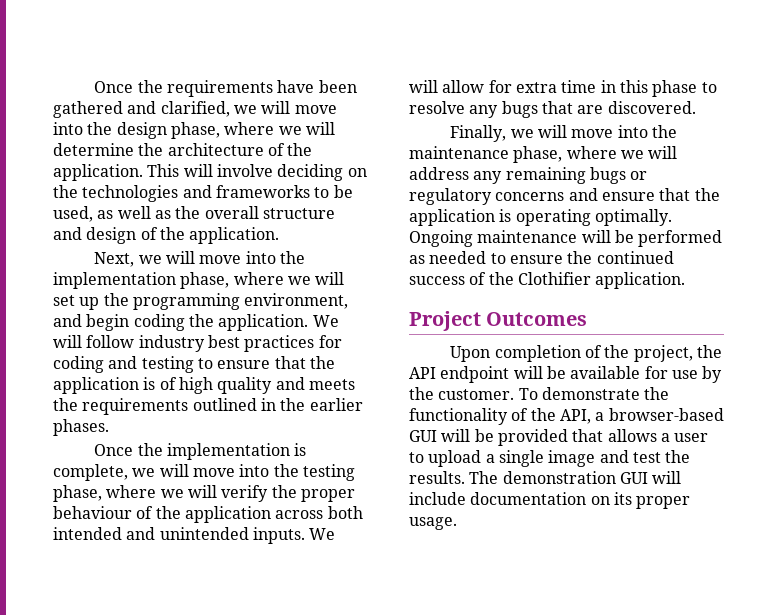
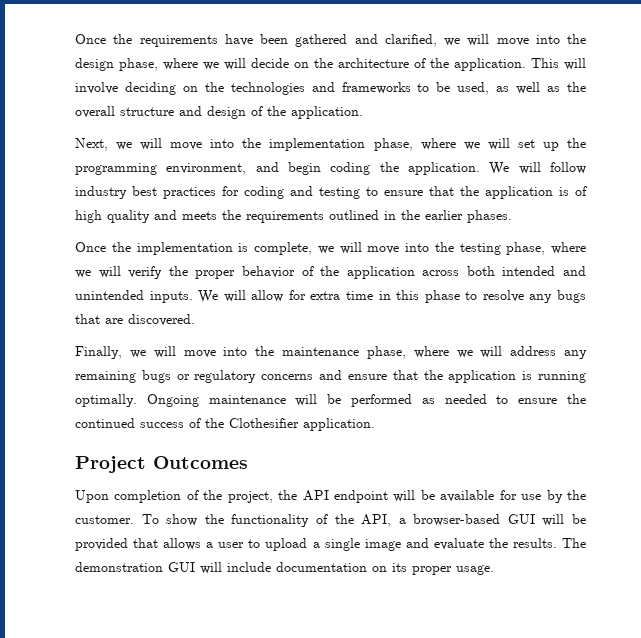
[53,143,134,156] determine -> [251,58,309,68] decide on
[53,506,132,519] behaviour -> [241,266,295,278] behavior
[515,209,591,226] operating -> [538,371,586,383] running
[517,272,591,285] Clothifier -> [229,418,299,428] Clothesifier
[541,387,640,400] demonstrate -> [166,514,198,526] show
[632,452,661,463] test -> [433,538,484,550] evaluate

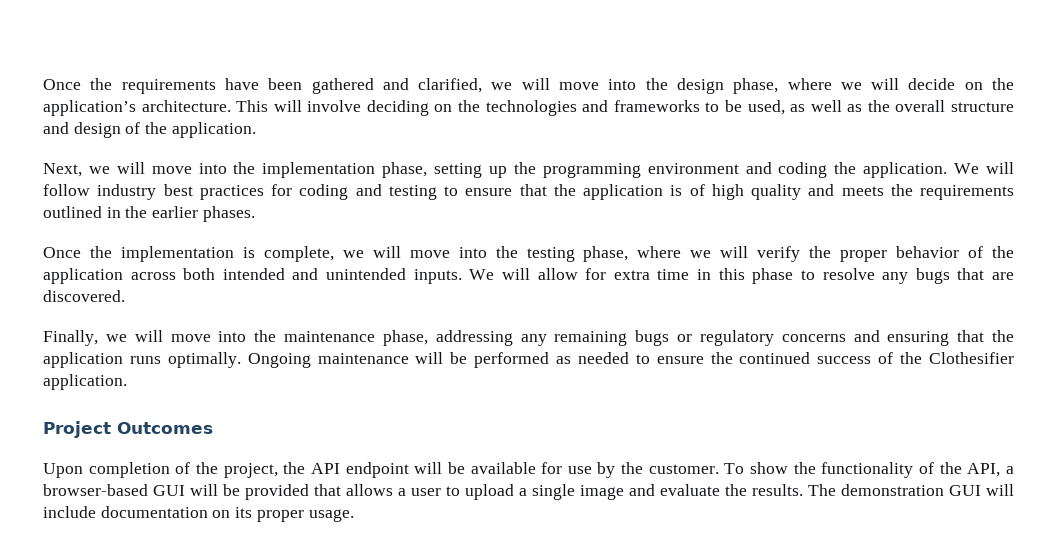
[338,58,526,71] architecture of the application. -> [43,100,231,116] application’s architecture.
[420,138,587,151] [75,162,321,175] where we will set up the programming environment, and begin -> [434,162,772,178] setting up the programming environment and
[413,346,557,358] where we will address -> [435,330,513,346] addressing
[347,370,586,383] ensure that the application is running -> [887,330,1015,346] [43,352,161,368] ensuring that the application runs

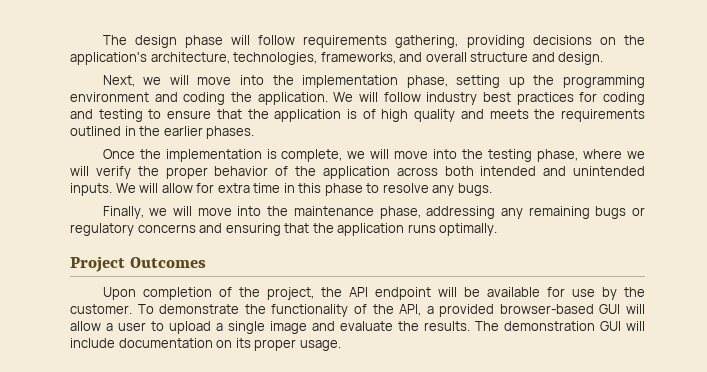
[43,78,1014,94] [43,100,1014,116] [43,122,256,138] Once the requirements have been gathered and clarified, we will move into the design phase, where we will decide on the application’s architecture. This will involve deciding on the technologies and frameworks to be used, as well as the overall structure and design of the application. -> [102,35,646,48] [70,52,604,65] The design phase will follow requirements gathering, providing decisions on the application's architecture, technologies, frameworks, and overall structure and design.
[915,268,1014,284] [43,290,125,302] bugs that are discovered. -> [457,183,492,196] bugs.
[247,352,1014,368] [43,374,127,390] Ongoing maintenance will be performed as needed to ensure the continued success of the Clothesifier application. -> (498, 229) none
[750,462,789,474] show -> [159,304,240,314] demonstrate
(1015, 470) none -> [439,304,495,317] provided
[223,484,393,500] be provided that allows -> [70,321,101,331] allow

